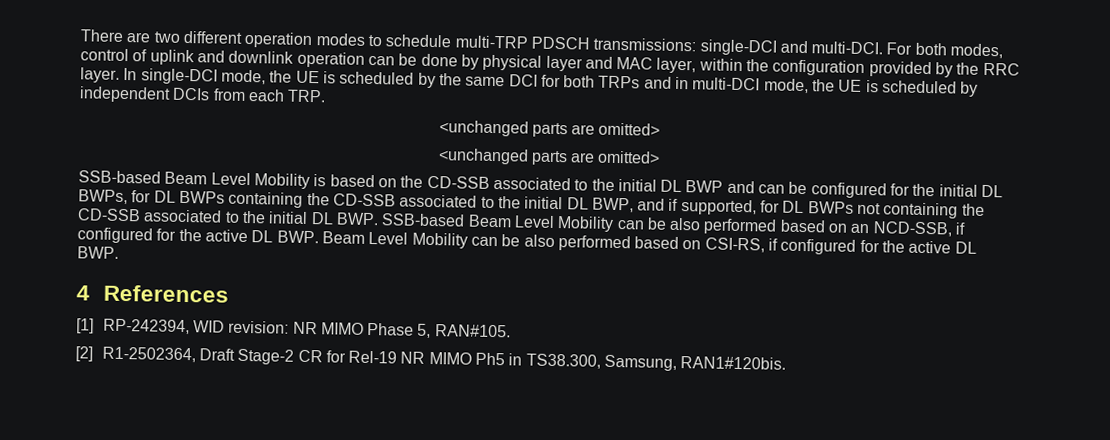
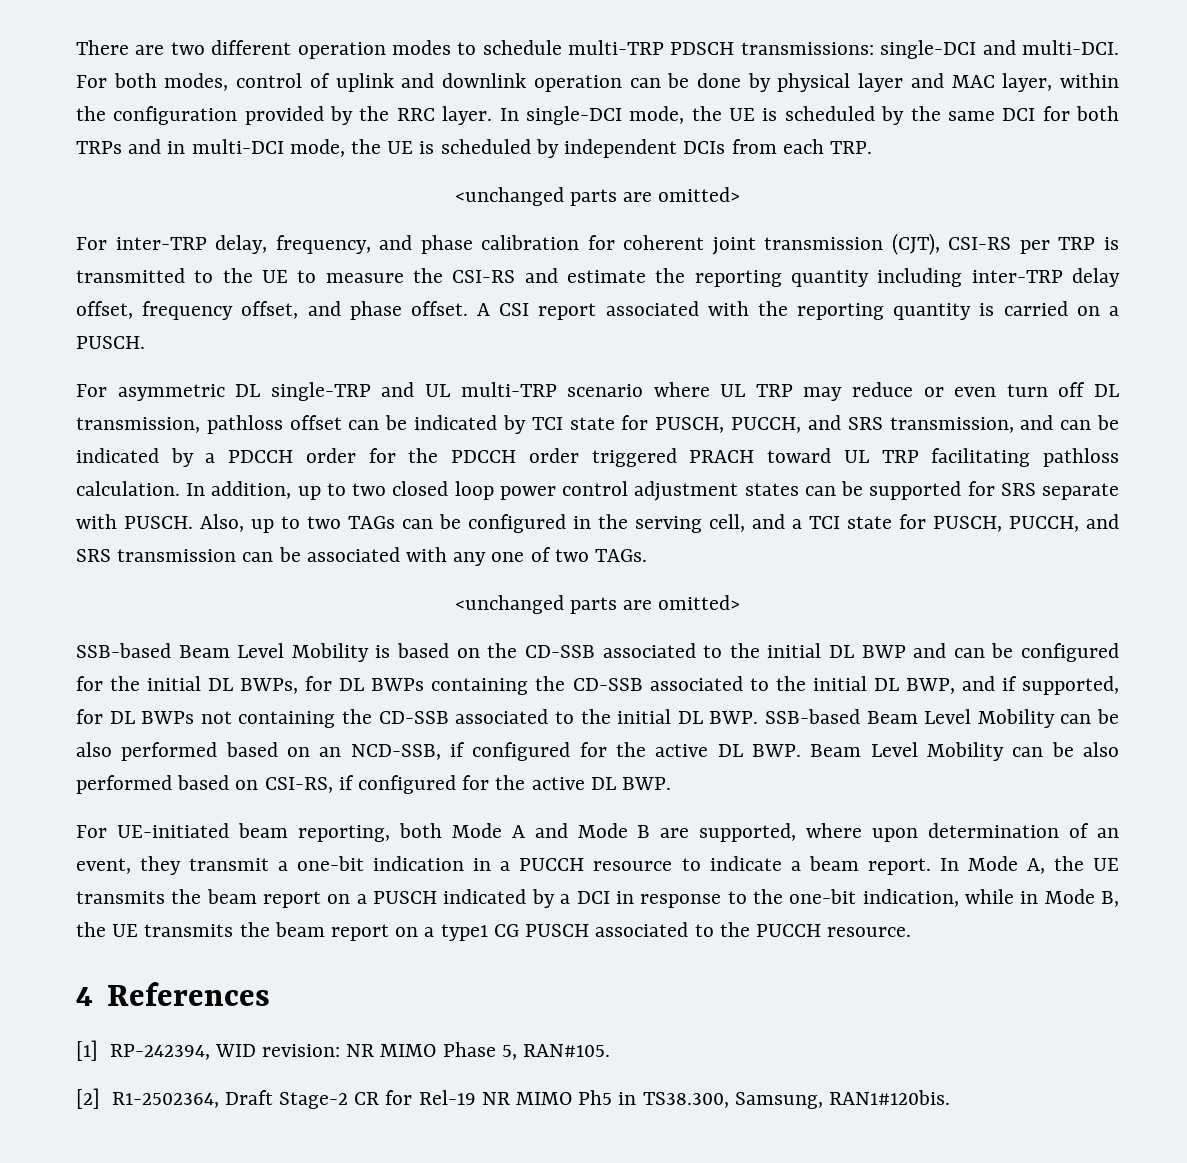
(661, 129) none -> [76,233,1119,255] [76,268,1120,287] [76,301,1119,320] [76,336,145,349] [76,382,1120,401] [76,415,1120,434] [76,448,1119,467] [76,481,1119,501] [76,514,1119,533] [76,547,648,566] // For inter-TRP delay, frequency, and phase calibration for coherent joint transmission (CJT), CSI-RS per TRP is transmitted to the UE to measure the CSI-RS and estimate the reporting quantity including inter-TRP delay offset, frequency offset, and phase offset. A CSI report associated with the reporting quantity is carried on a PUSCH. // For asymmetric DL single-TRP and UL multi-TRP scenario where UL TRP may reduce or even turn off DL transmission, pathloss offset can be indicated by TCI state for PUSCH, PUCCH, and SRS transmission, and can be indicated by a PDCCH order for the PDCCH order triggered PRACH toward UL TRP facilitating pathloss calculation. In addition, up to two closed loop power control adjustment states can be supported for SRS separate with PUSCH. Also, up to two TAGs can be configured in the serving cell, and a TCI state for PUSCH, PUCCH, and SRS transmission can be associated with any one of two TAGs.
(119, 252) none -> [76,823,1119,842] [76,856,1120,875] [76,889,1120,908] [76,922,912,941] // For UE-initiated beam reporting, both Mode A and Mode B are supported, where upon determination of an event, they transmit a one-bit indication in a PUCCH resource to indicate a beam report. In Mode A, the UE transmits the beam report on a PUSCH indicated by a DCI in response to the one-bit indication, while in Mode B, the UE transmits the beam report on a type1 CG PUSCH associated to the PUCCH resource.

